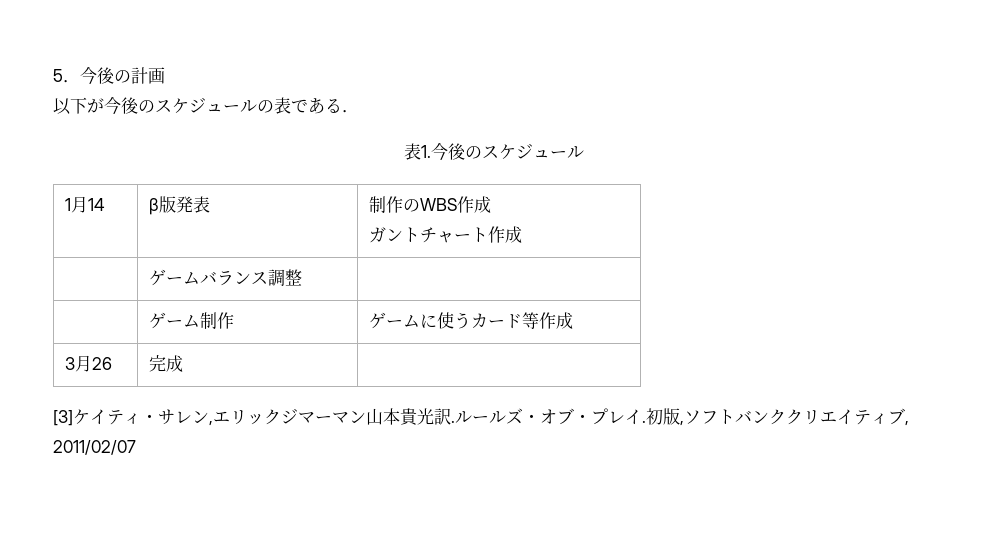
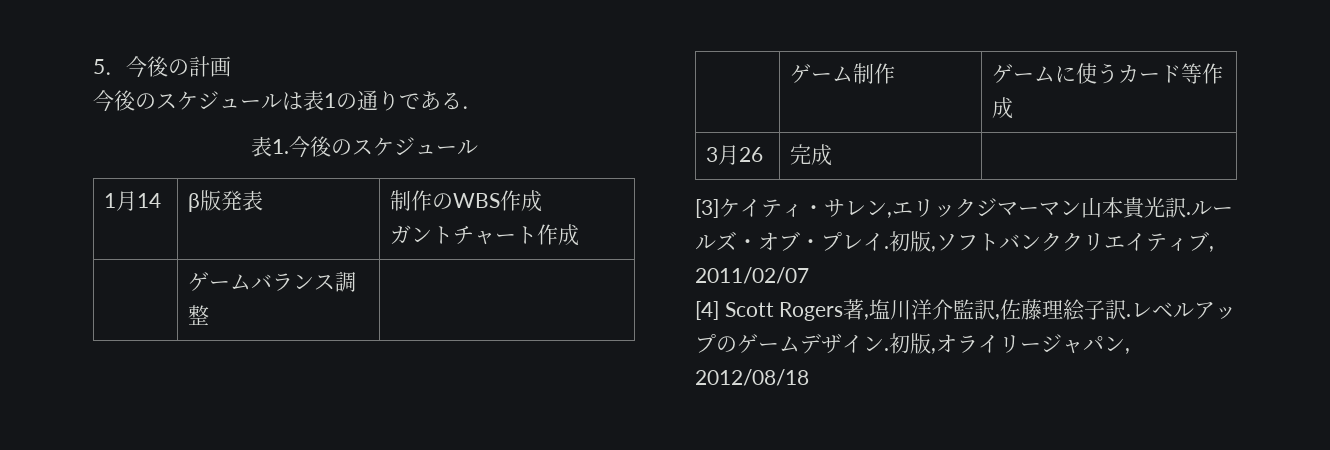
[53,96,291,115] 以下が今後のスケジュールの表 -> [93,90,399,112] 今後のスケジュールは表1の通り
(136, 447) none -> [695,299,1237,321] [695,333,1130,354] [695,369,809,386] // [4] Scott Rogers著,塩川洋介監訳,佐藤理絵子訳.レベルアップのゲームデザイン.初版,オライリージャパン, 2012/08/18

